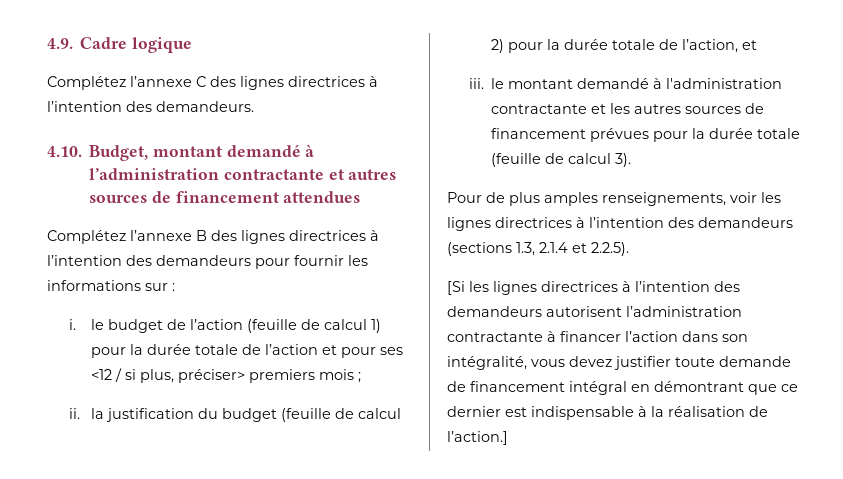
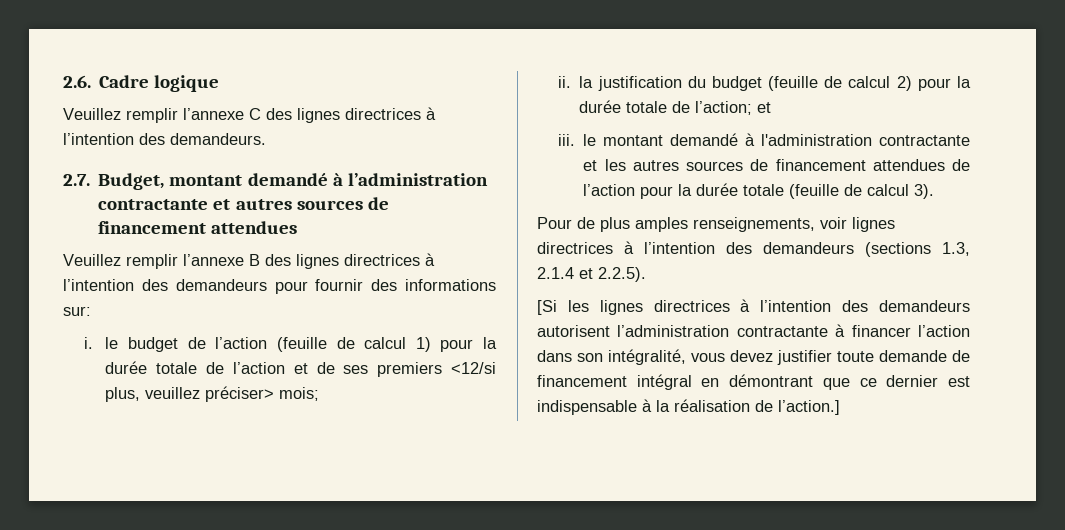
[47,38,73,49] 4.9. -> [63,75,91,88] 2.6.
[47,76,126,90] Complétez -> [63,108,178,123] Veuillez remplir
[47,146,82,157] 4.10. -> [63,174,90,186] 2.7.
[47,230,126,244] Complétez -> [63,254,178,269] Veuillez remplir
[348,255,368,266] [47,280,175,291] les informations sur : -> [371,279,496,291] [63,306,91,316] des informations sur:
[340,347,403,358] [90,368,361,383] pour ses <12 / si plus, préciser> premiers mois ; -> [316,362,497,377] [105,386,320,402] de ses premiers <12/si plus, veuillez préciser> mois;
[681,39,738,53] l’action, -> [695,101,753,115] l’action;
[590,128,650,142] prévues -> [872,159,970,171] [583,184,636,196] attendues de l’action
[761,192,781,203] les -> (847, 223) none

